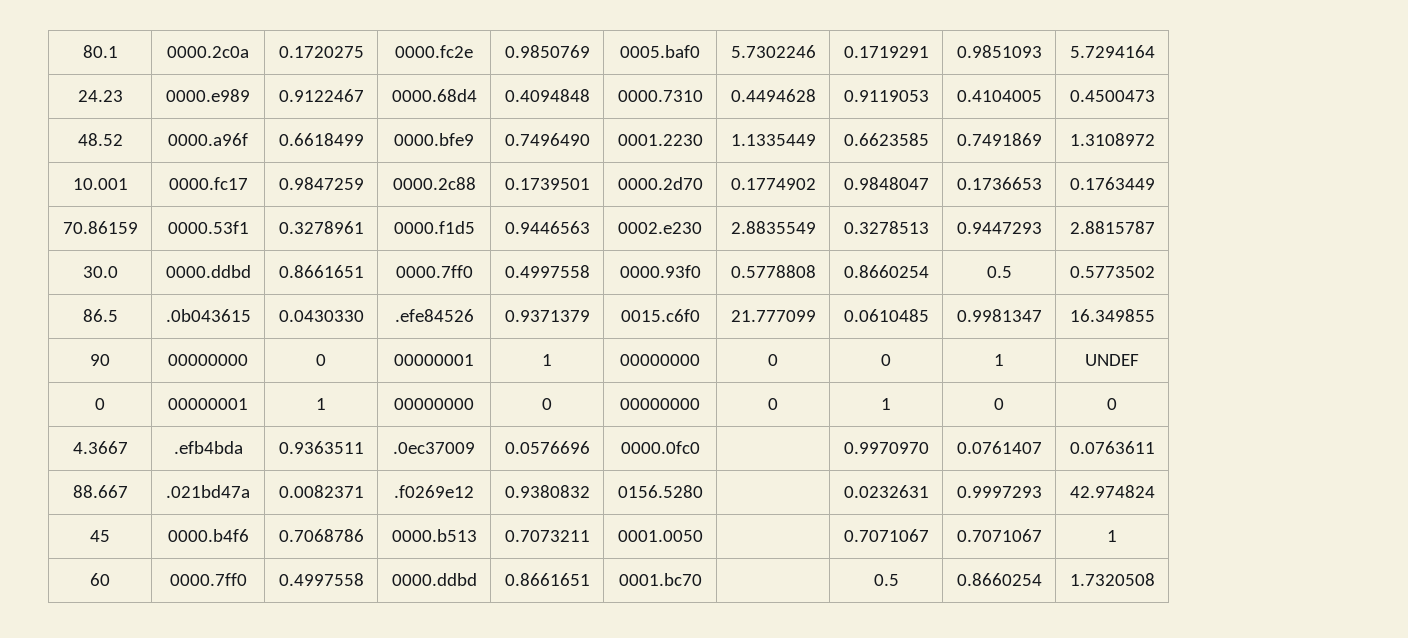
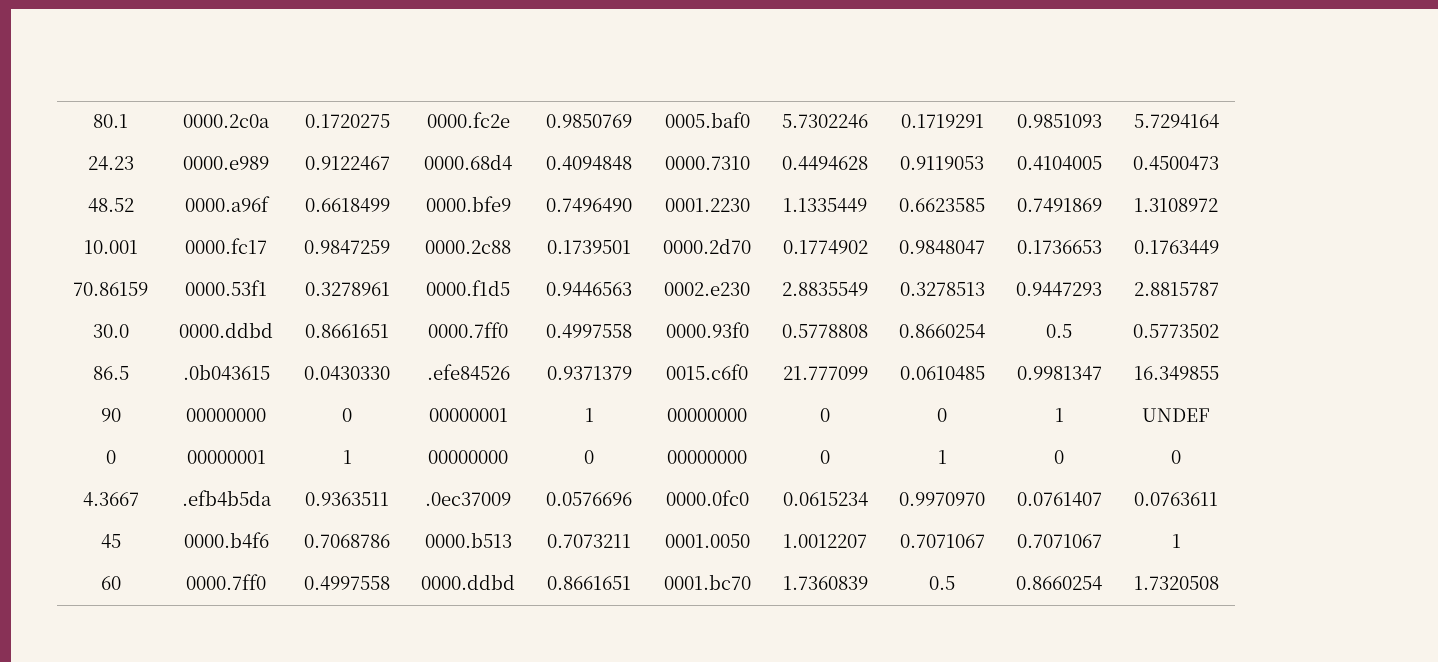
[173,441,243,454] .efb4bda -> [181,490,272,506] .efb4b5da
(700, 447) none -> [782,492,868,506] 0.0615234
[72,485,128,498] [166,485,250,498] [278,485,364,498] [394,485,474,498] [504,485,590,498] [617,485,703,498] [843,485,929,498] [956,486,1042,498] [1069,485,1155,498] // 88.667 | .021bd47a | 0.0082371 | .f0269e12 | 0.9380832 | 0156.5280 | | 0.0232631 | 0.9997293 | 42.974824 -> (1218, 499) none
(703, 536) none -> [783,534,867,548] 1.0012207
(702, 579) none -> [782,576,868,590] 1.7360839

